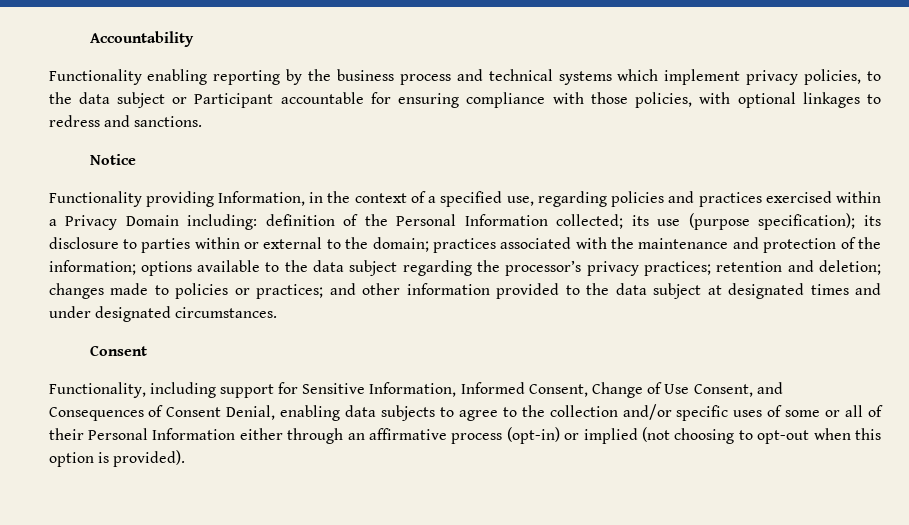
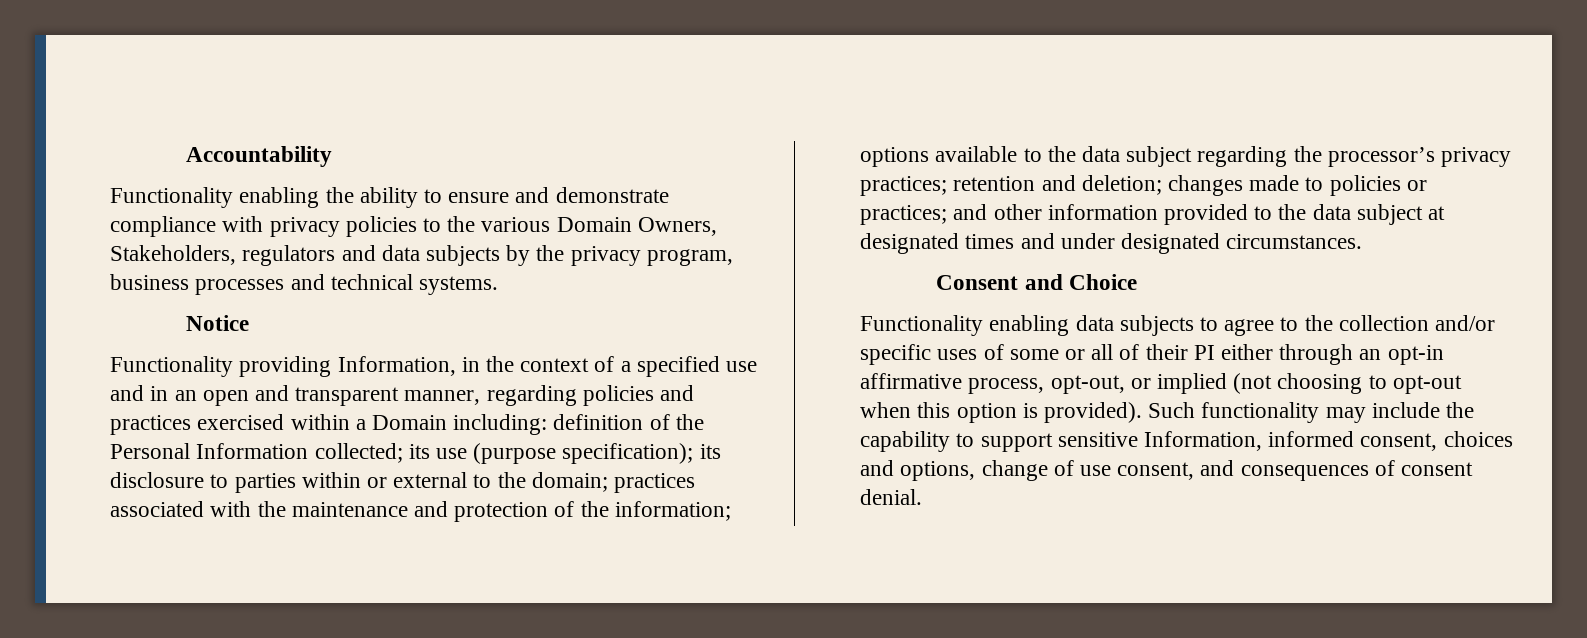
[213,69,881,85] [48,92,882,108] [48,115,202,127] reporting by the business process and technical systems which implement privacy policies, to the data subject or Participant accountable for ensuring compliance with those policies, with optional linkages to redress and sanctions. -> [325,187,669,208] [110,216,717,237] [110,245,733,266] [110,274,499,295] the ability to ensure and demonstrate compliance with privacy policies to the various Domain Owners, Stakeholders, regulators and data subjects by the privacy program, business processes and technical systems.
[506,196,534,206] use, -> [726,361,758,372] [110,385,481,406] use and in an open and transparent manner,
[65,215,118,230] Privacy -> (366, 424) none
[48,382,783,398] [48,405,276,421] // Functionality, including support for Sensitive Information, Informed Consent, Change of Use Consent, and Consequences of Consent Denial, -> [1024,274,1137,290] [860,315,984,336] and Choice // Functionality
[87,428,236,440] Personal Information -> [1193,345,1215,360] PI
[368,427,560,444] affirmative process (opt-in) -> [1387,345,1444,365] [860,373,1125,394] opt-in affirmative process, opt-out,
(185, 458) none -> [1148,402,1475,423] [860,431,1513,452] [860,460,1474,481] [860,489,923,505] Such functionality may include the capability to support sensitive Information, informed consent, choices and options, change of use consent, and consequences of consent denial.

